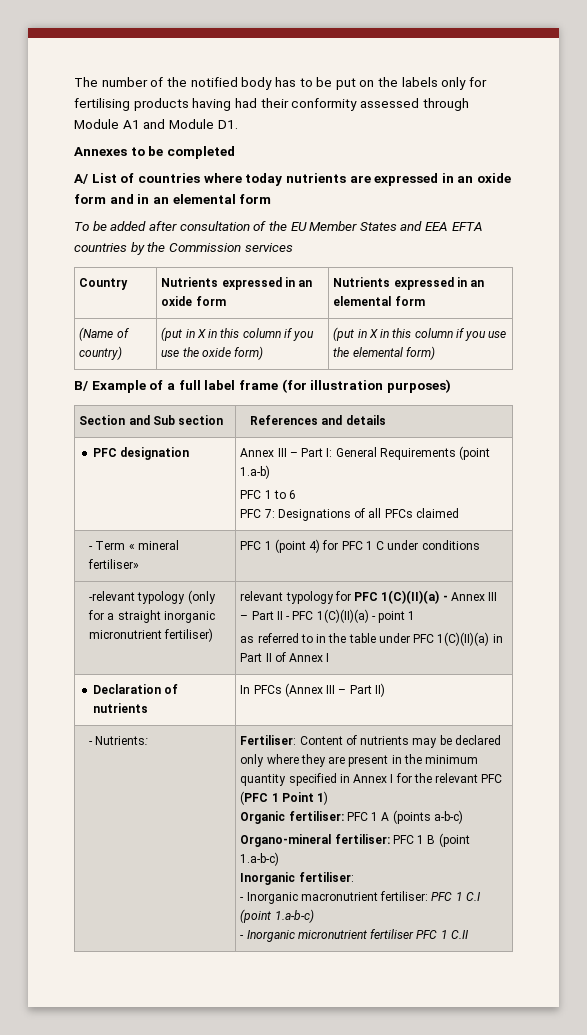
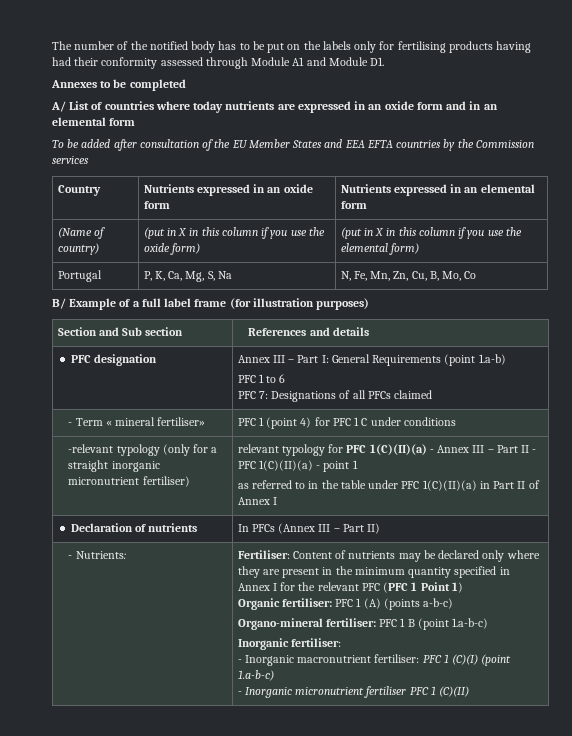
(435, 353) none -> [57,270,102,282] [143,271,232,282] [340,271,477,281] // Portugal | P, K, Ca, Mg, S, Na | N, Fe, Mn, Zn, Cu, B, Mo, Co
[381,812,390,821] A -> [363,598,381,609] (A)
[465,892,480,901] C.I -> [452,654,479,665] (C)(I)
[450,930,468,939] C.II -> [439,686,470,697] (C)(II)

